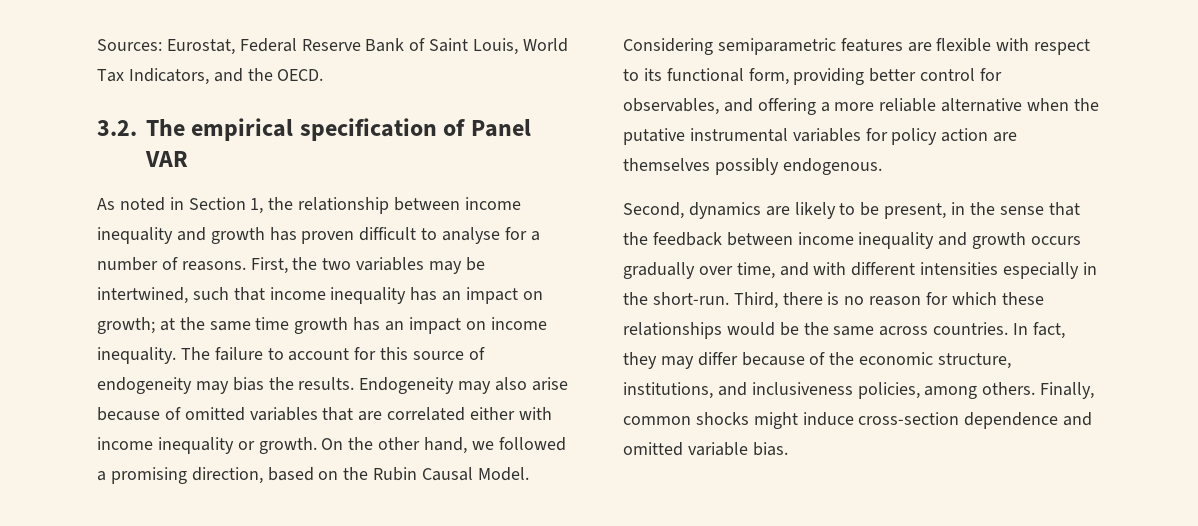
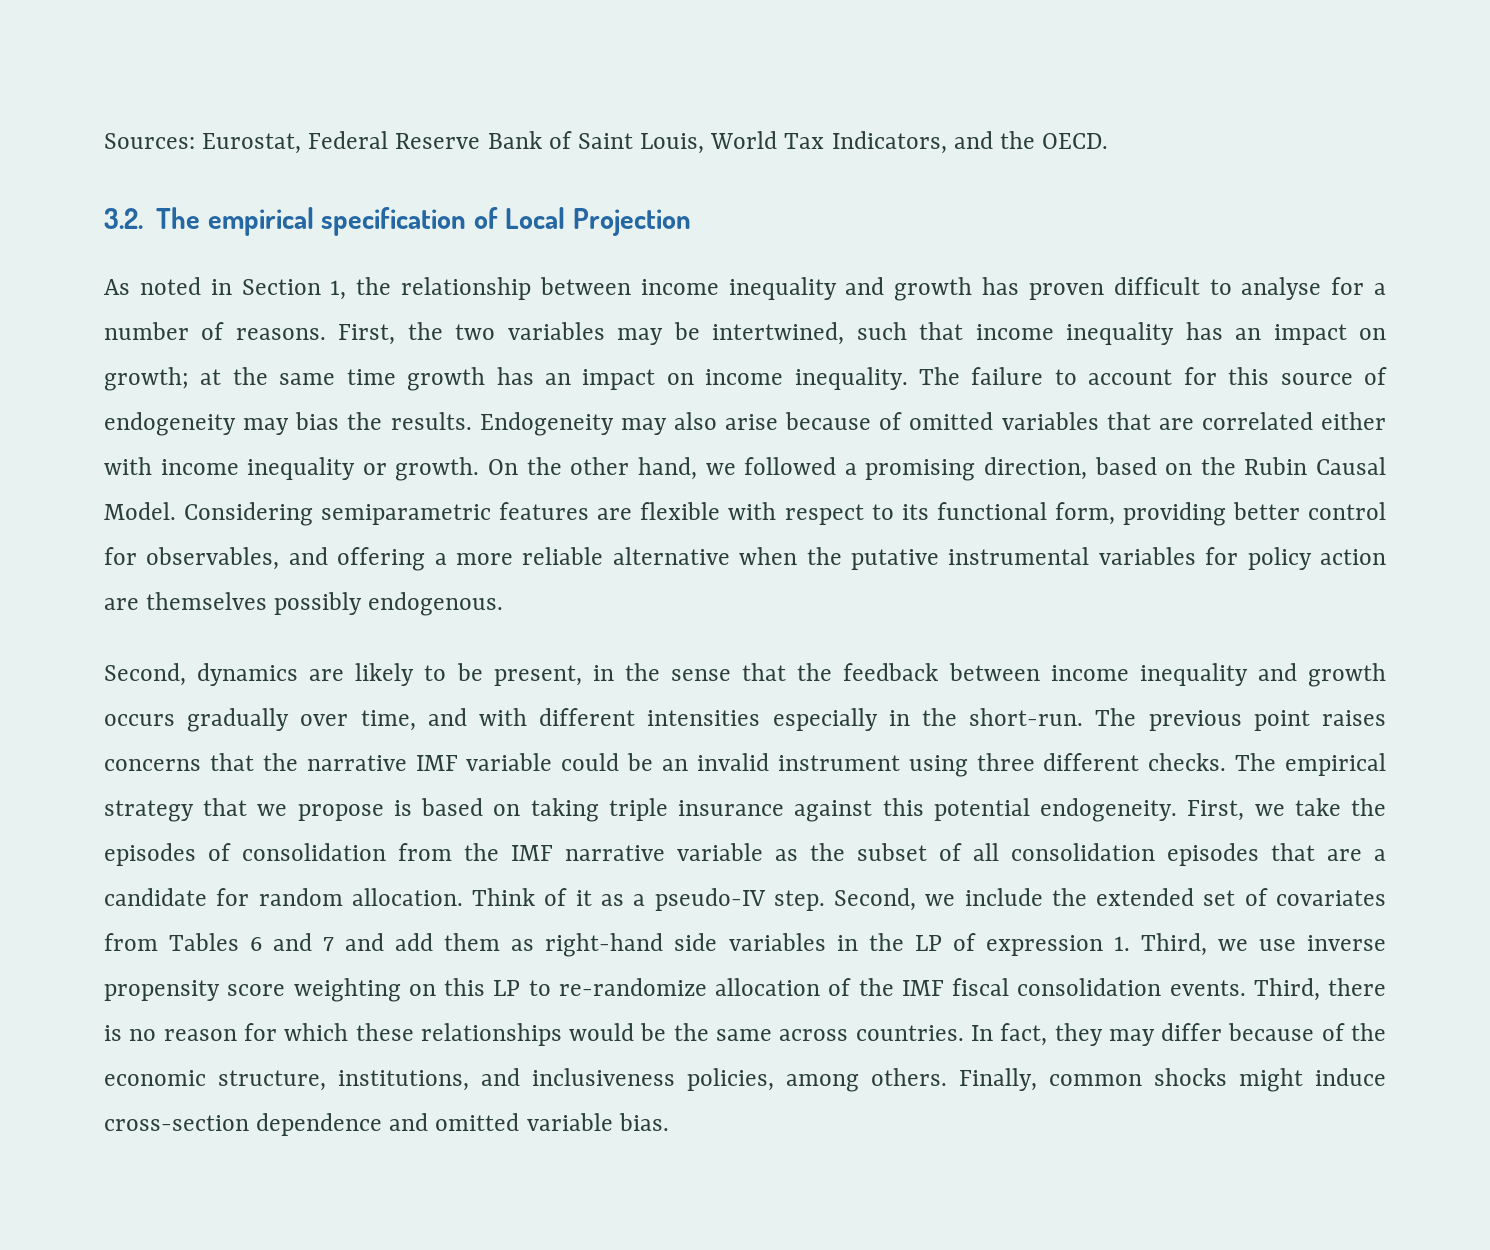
[470,119,531,137] [145,151,188,167] Panel VAR -> [505,207,692,236] Local Projection
(729, 298) none -> [1095,708,1387,731] [104,753,1386,777] [104,798,1387,822] [104,843,1386,866] [104,888,1387,911] [104,933,1386,957] [104,978,1246,1002] The previous point raises concerns that the narrative IMF variable could be an invalid instrument using three different checks. The empirical strategy that we propose is based on taking triple insurance against this potential endogeneity. First, we take the episodes of consolidation from the IMF narrative variable as the subset of all consolidation episodes that are a candidate for random allocation. Think of it as a pseudo-IV step. Second, we include the extended set of covariates from Tables 6 and 7 and add them as right-hand side variables in the LP of expression 1. Third, we use inverse propensity score weighting on this LP to re-randomize allocation of the IMF fiscal consolidation events.

